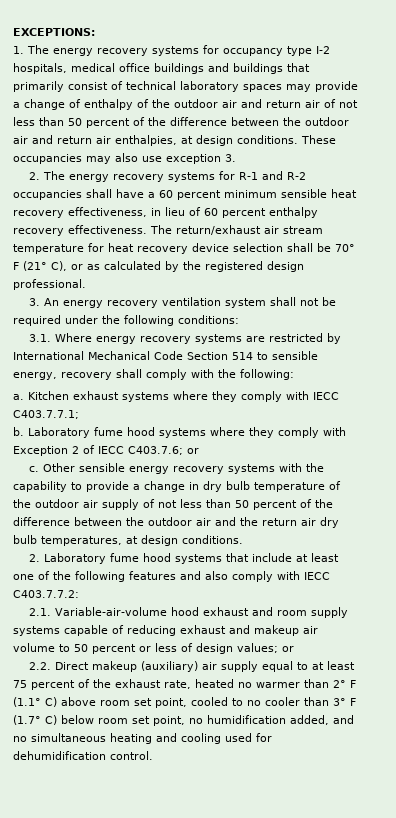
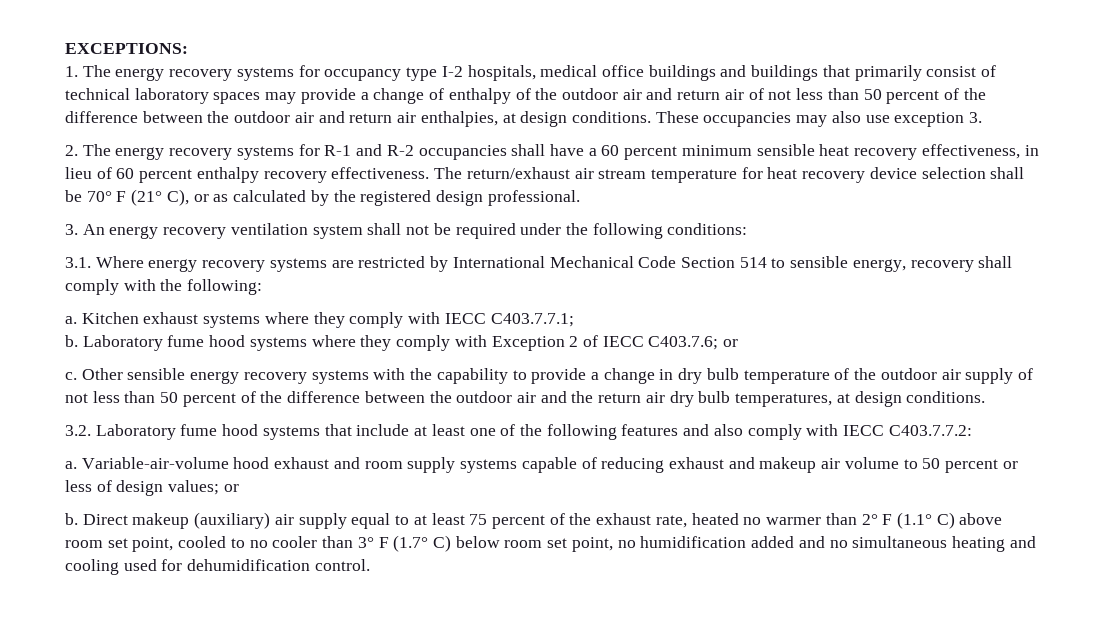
[28,554,40,562] 2. -> [65,425,91,436] 3.2.
[28,608,51,616] 2.1. -> [65,461,77,469] a.
[28,662,51,670] 2.2. -> [65,513,78,525] b.
[290,715,329,725] added, -> [751,536,795,548] added

